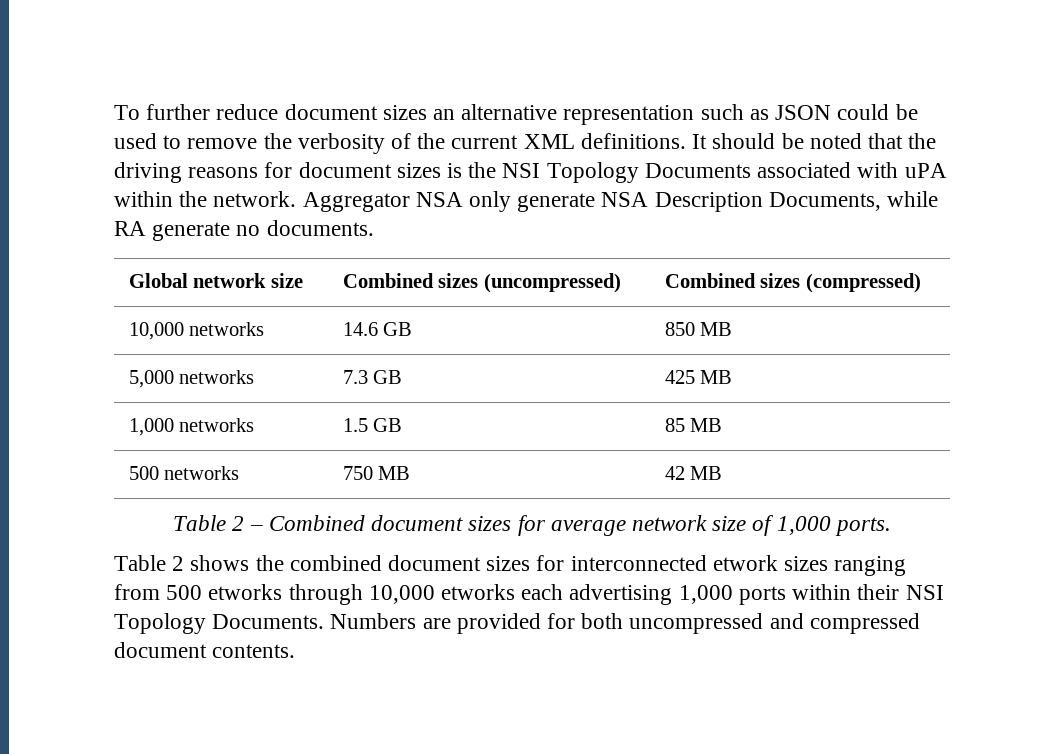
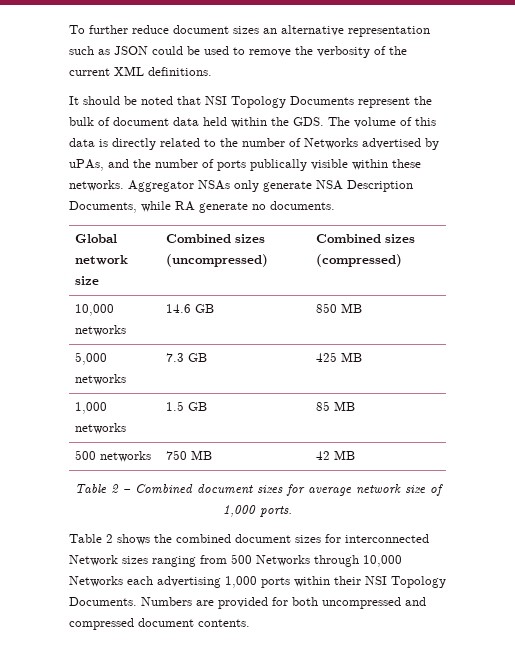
(686, 141) none -> (212, 71) //
[908,133,937,149] [114,162,947,183] [114,191,463,212] the driving reasons for document sizes is the NSI Topology Documents associated with uPA within the network. Aggregator NSA -> [205,96,432,108] [69,117,436,128] [69,138,439,150] [69,159,421,171] [69,180,230,192] NSI Topology Documents represent the bulk of document data held within the GDS. The volume of this data is directly related to the number of Networks advertised by uPAs, and the number of ports publically visible within these networks. Aggregator NSAs
[712,555,778,571] etwork -> [69,555,118,566] Network
[208,584,283,600] etworks -> [256,555,310,566] Networks
[441,584,516,600] etworks -> [69,576,123,587] Networks

